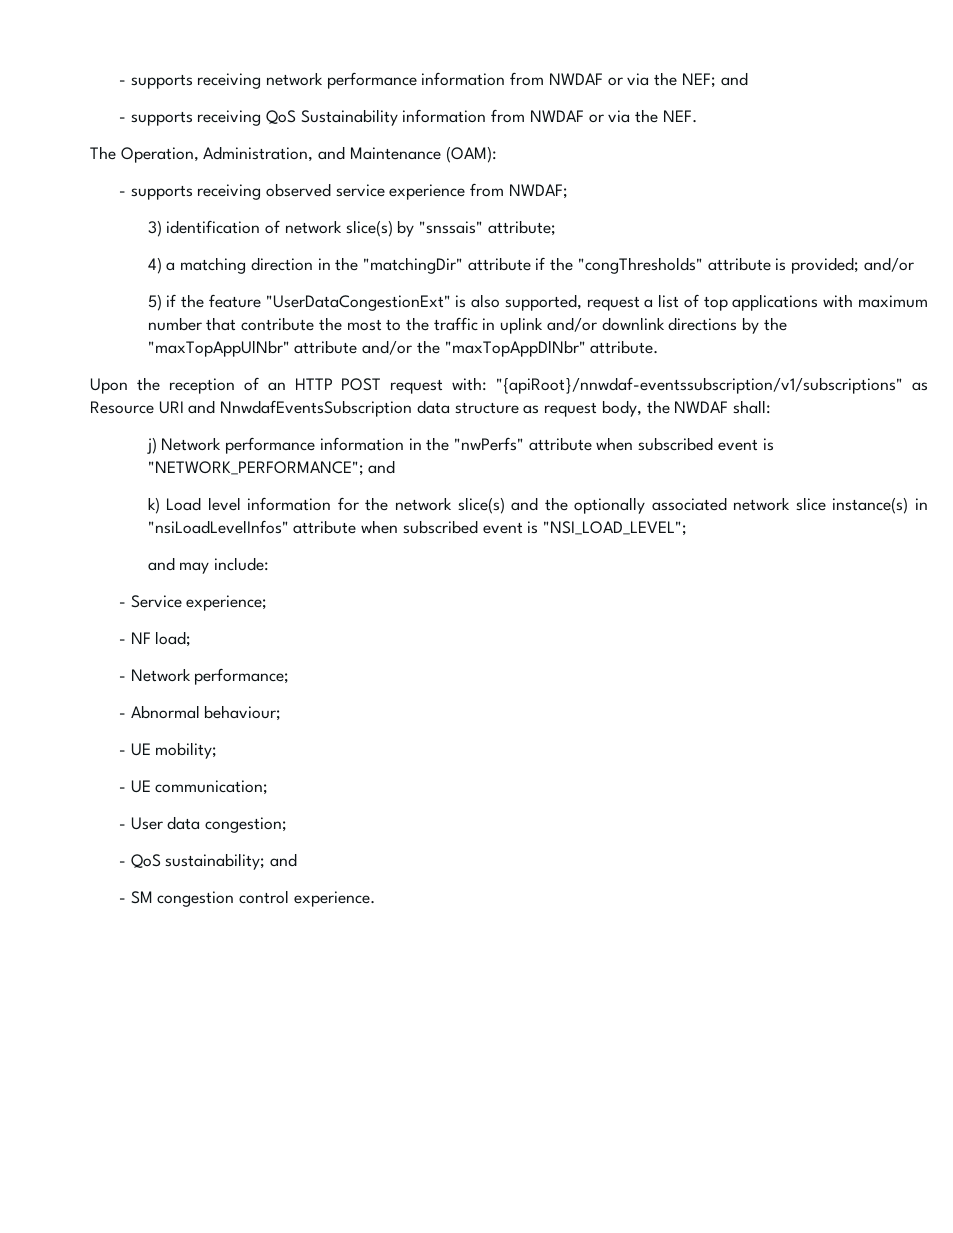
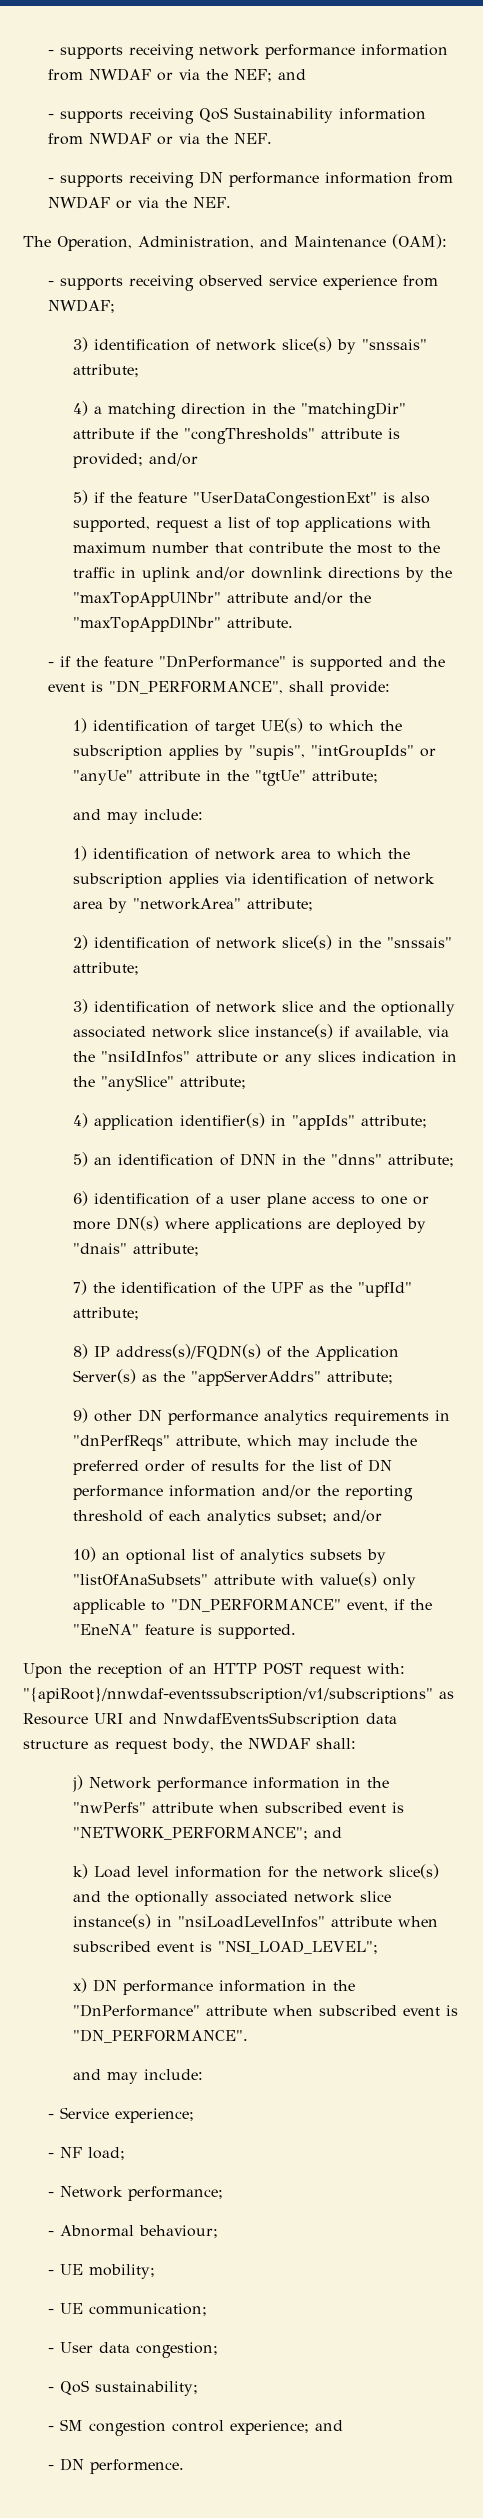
(697, 116) none -> [48,171,454,188] [48,196,232,209] // - supports receiving DN performance information from NWDAF or via the NEF.
(659, 347) none -> [48,655,446,671] [48,680,391,696] [73,718,403,736] [73,745,437,760] [73,770,379,786] [73,809,204,824] [73,846,411,861] [73,873,436,888] [73,898,314,913] [73,935,453,950] [73,962,140,975] [73,999,456,1016] [73,1024,450,1039] [73,1051,458,1066] [73,1075,247,1091] [73,1113,428,1130] [73,1152,455,1167] [73,1191,430,1208] [73,1216,427,1233] [73,1243,200,1256] [73,1280,413,1297] [73,1307,140,1320] [73,1344,400,1361] [73,1369,394,1386] [73,1408,451,1426] [73,1435,418,1451] [73,1459,393,1475] [73,1485,414,1501] [73,1510,383,1525] [73,1547,387,1564] [73,1572,417,1589] [73,1598,433,1614] [73,1624,297,1639] // - if the feature "DnPerformance" is supported and the event is "DN_PERFORMANCE", shall provide: // 1) identification of target UE(s) to which the subscription applies by "supis", "intGroupIds" or "anyUe" attribute in the "tgtUe" attribute; // and may include: // 1) identification of network area to which the subscription applies via identification of network area by "networkArea" attribute; // 2) identification of network slice(s) in the "snssais" attribute; // 3) identification of network slice and the optionally associated network slice instance(s) if available, via the "nsiIdInfos" attribute or any slices indication in the "anySlice" attribute; // 4) application identifier(s) in "appIds" attribute; // 5) an identification of DNN in the "dnns" attribute; // 6) identification of a user plane access to one or more DN(s) where applications are deployed by "dnais" attribute; // 7) the identification of the UPF as the "upfId" attribute; // 8) IP address(s)/FQDN(s) of the Application Server(s) as the "appServerAddrs" attribute; // 9) other DN performance analytics requirements in "dnPerfReqs" attribute, which may include the preferred order of results for the list of DN performance information and/or the reporting threshold of each analytics subset; and/or // 10) an optional list of analytics subsets by "listOfAnaSubsets" attribute with value(s) only applicable to "DN_PERFORMANCE" event, if the "EneNA" feature is supported.
(687, 528) none -> [73,1978,356,1995] [73,2004,459,2017] [73,2029,249,2043] // x) DN performance information in the "DnPerformance" attribute when subscribed event is "DN_PERFORMANCE".
[269,853,297,867] and -> (199, 2388) none
[293,891,375,907] experience. -> [230,2420,344,2435] [48,2458,185,2474] experience; and // - DN performence.

